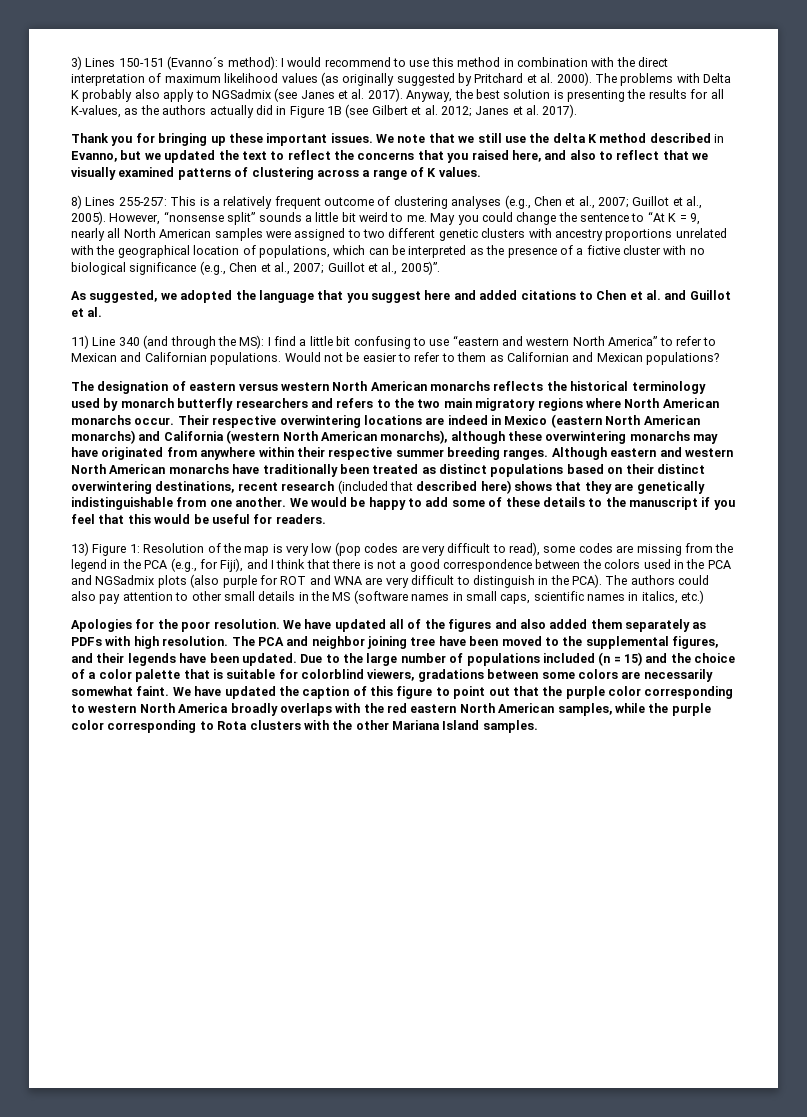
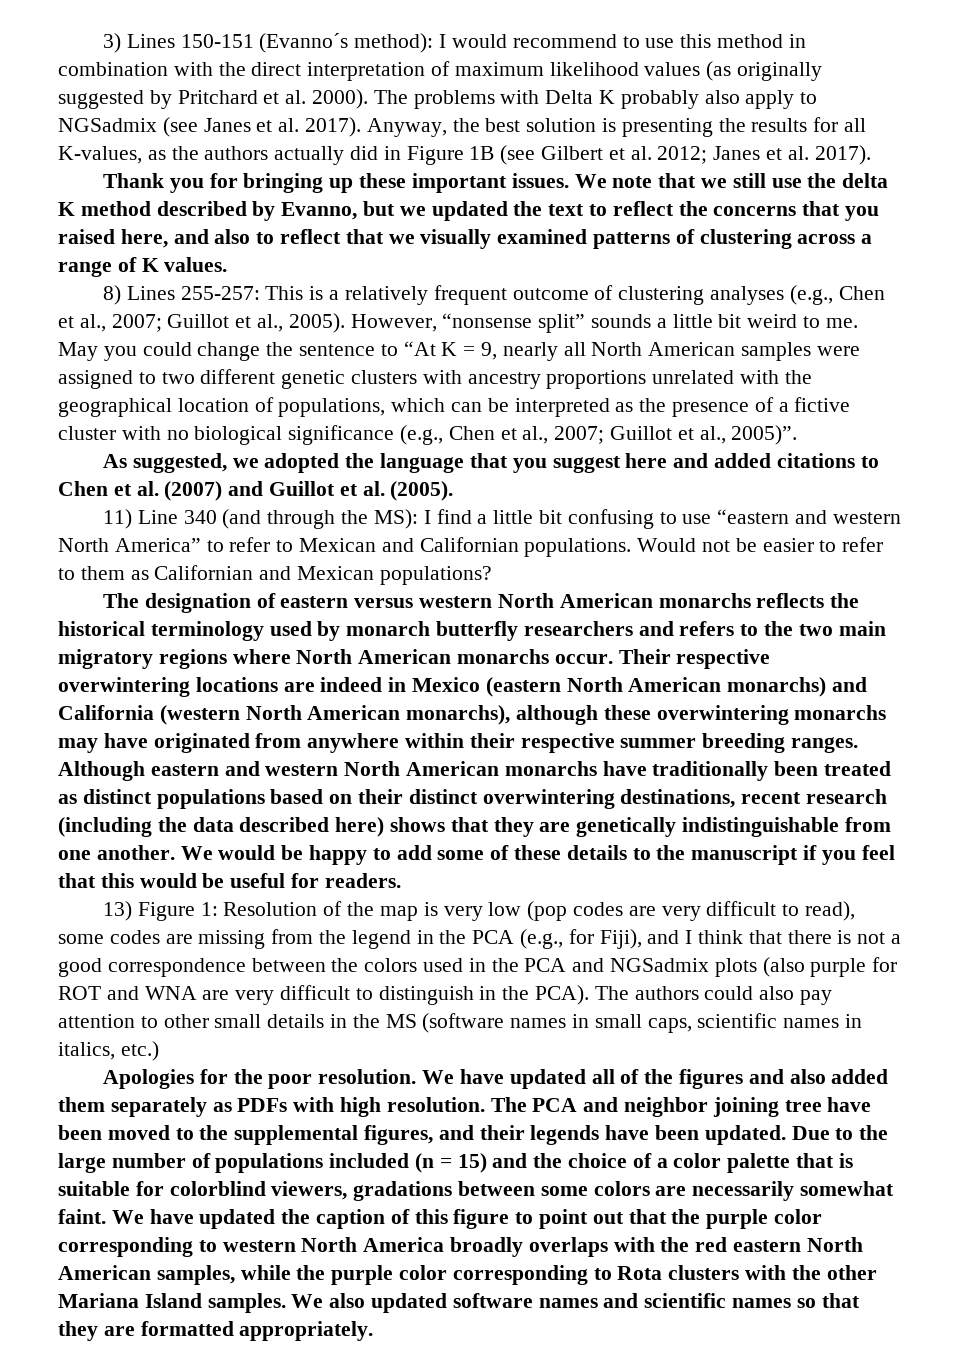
[714,134,725,143] in -> [252,201,276,221] by
(661, 295) none -> [164,481,223,501] (2007)
(103, 312) none -> [390,481,454,501] (2005).
[337,480,413,494] (included that -> [58,817,234,837] (including the data
(538, 726) none -> [291,1293,860,1313] [58,1321,374,1341] We also updated software names and scientific names so that they are formatted appropriately.

